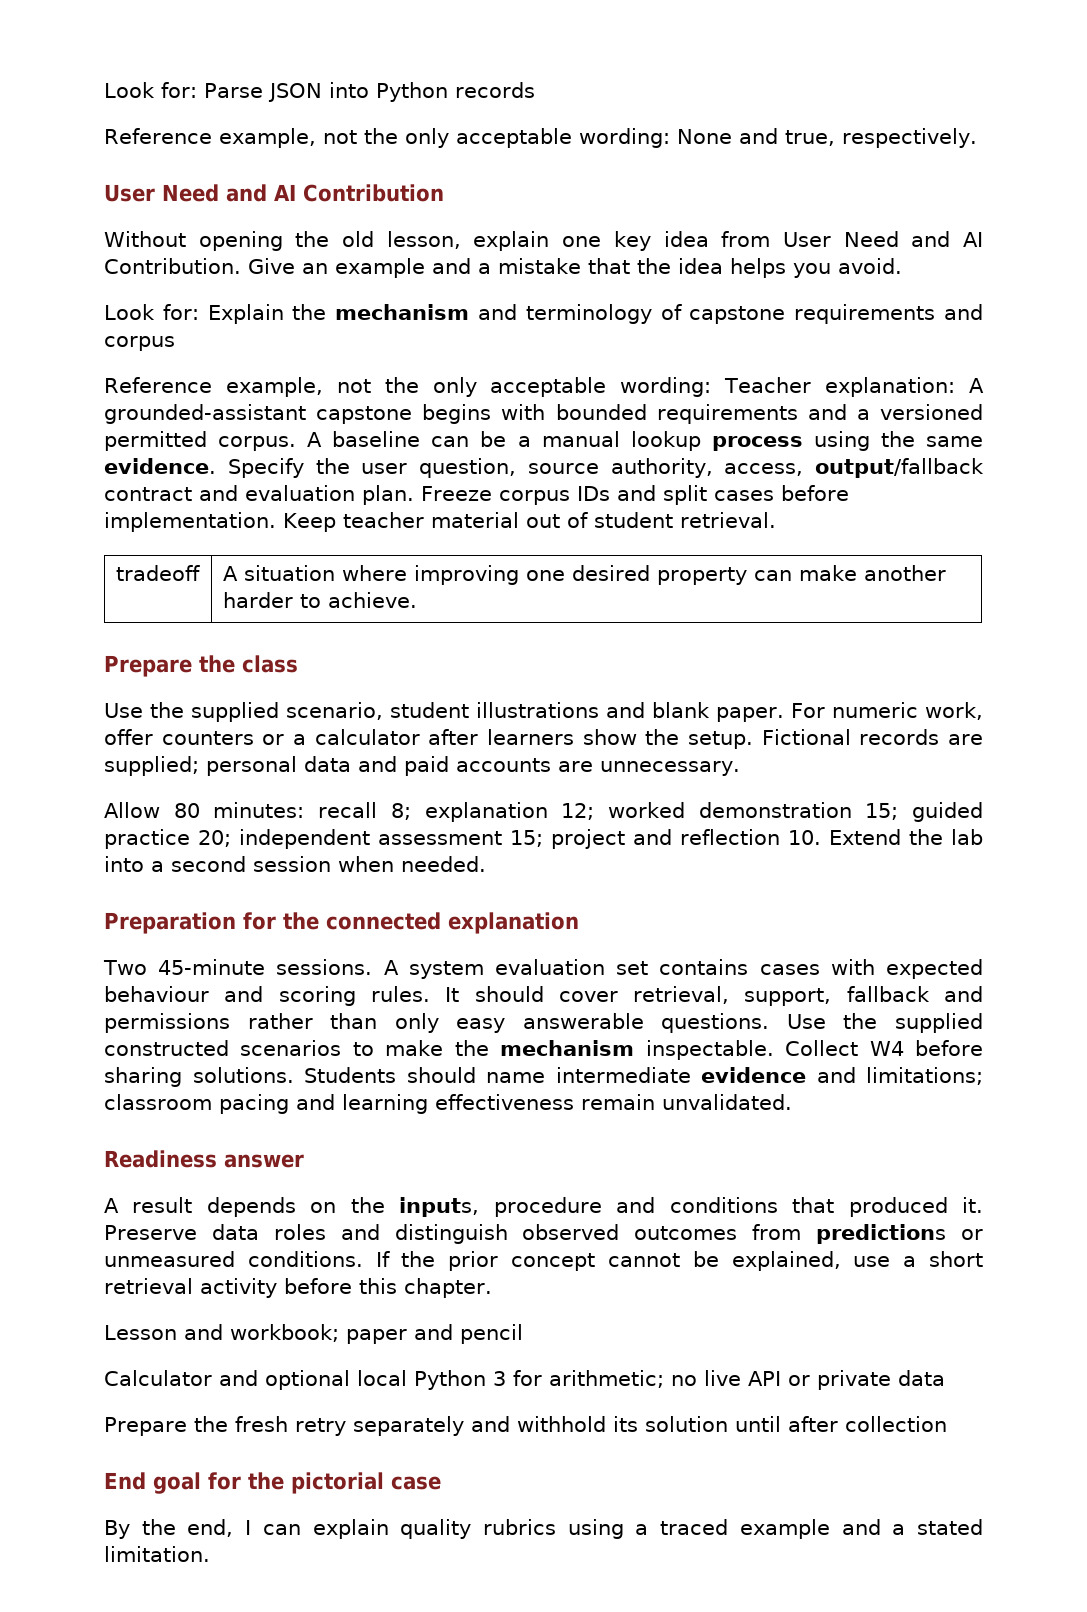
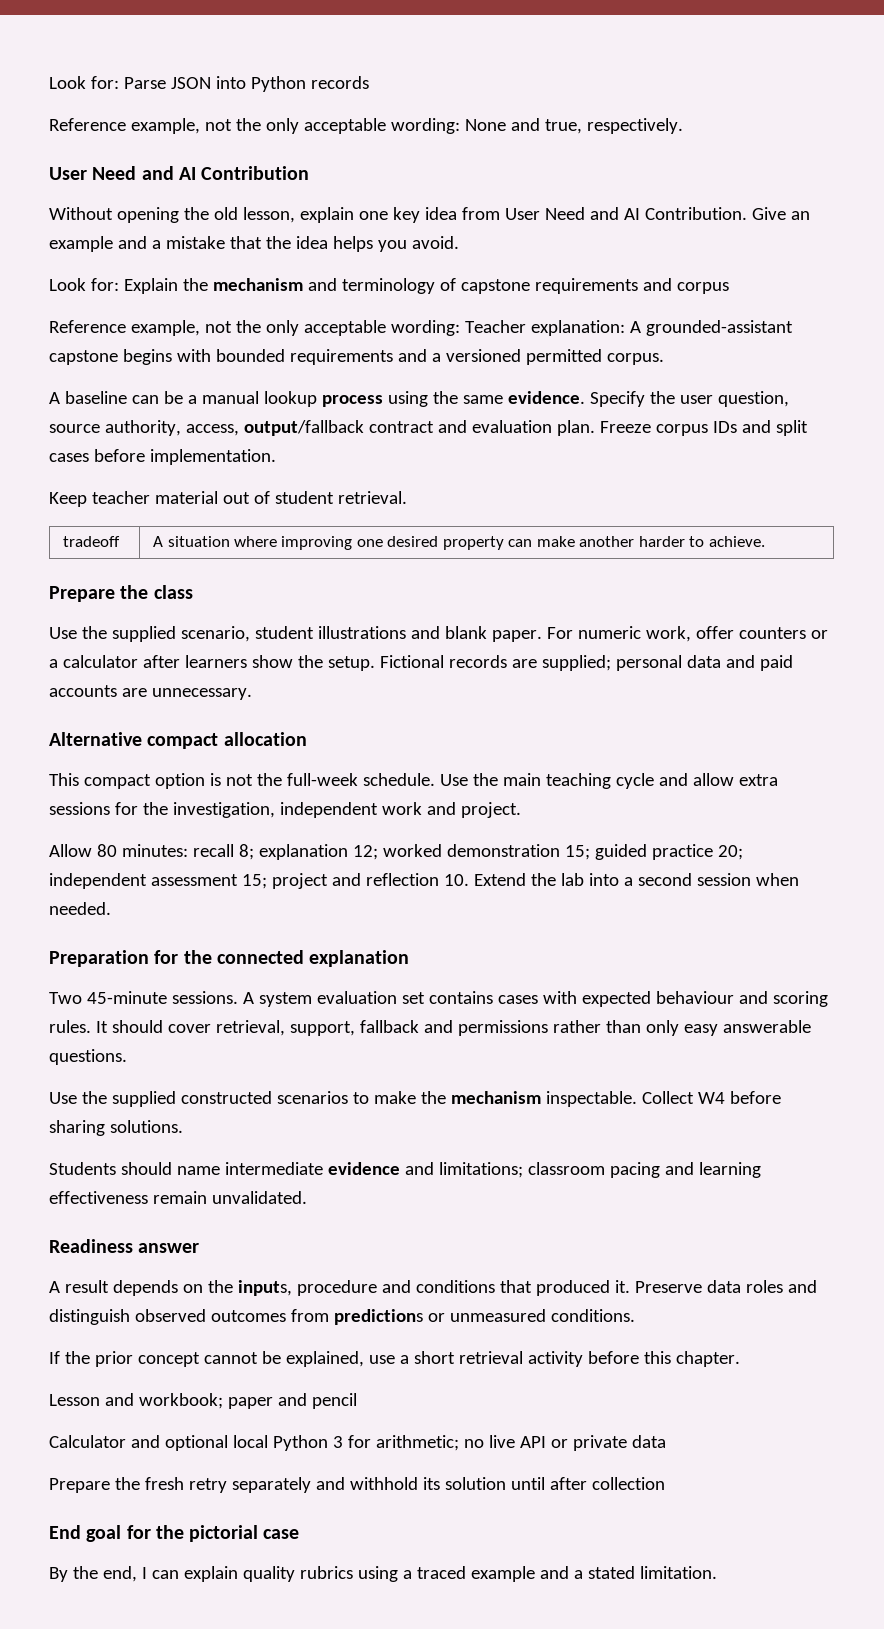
(297, 443) none -> (664, 359) //
(276, 522) none -> (276, 457) //
(740, 768) none -> [49,732,307,749] [49,773,778,789] [49,802,521,818] // Alternative compact allocation // This compact option is not the full-week schedule. Use the main teaching cycle and allow extra sessions for the investigation, independent work and project.
(770, 1023) none -> (127, 1057) //
(294, 1075) none -> (183, 1126) //
(363, 1259) none -> (635, 1315) //

